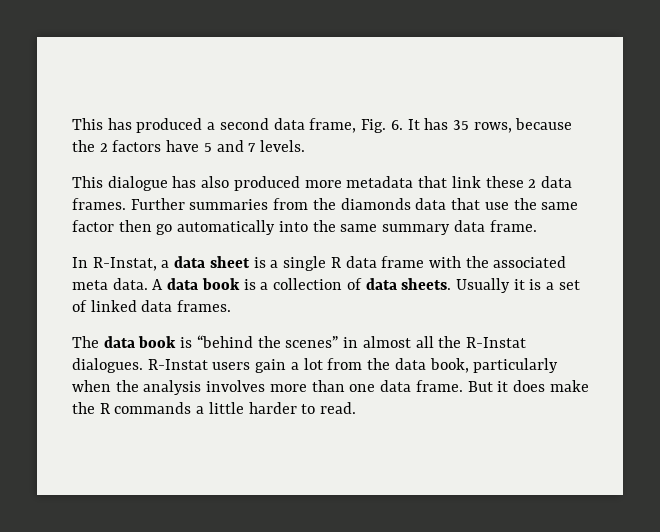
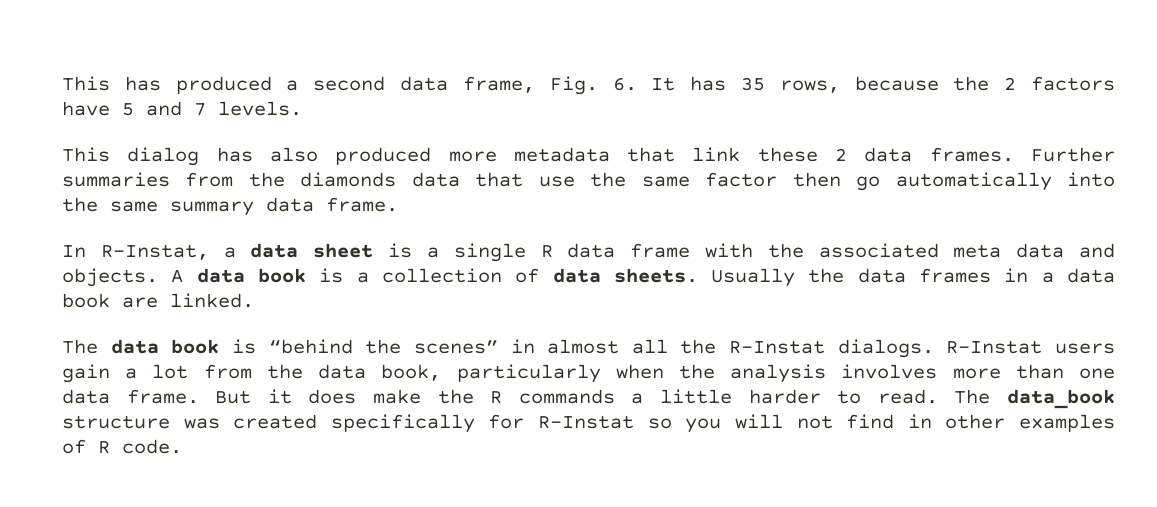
[107,176,168,191] dialogue -> [127,147,200,166] dialog
[112,278,148,290] data. -> [1016,243,1115,258] [62,268,158,287] data and objects.
[513,279,580,290] [72,300,232,312] it is a set of linked data frames. -> [808,268,1115,283] [62,293,254,308] the data frames in a data book are linked.
[72,358,143,373] dialogues. -> [837,339,934,358] dialogs.
(357, 408) none -> [954,389,1116,409] [62,414,1116,433] [62,439,182,454] The data_book structure was created specifically for R-Instat so you will not find in other examples of R code.

